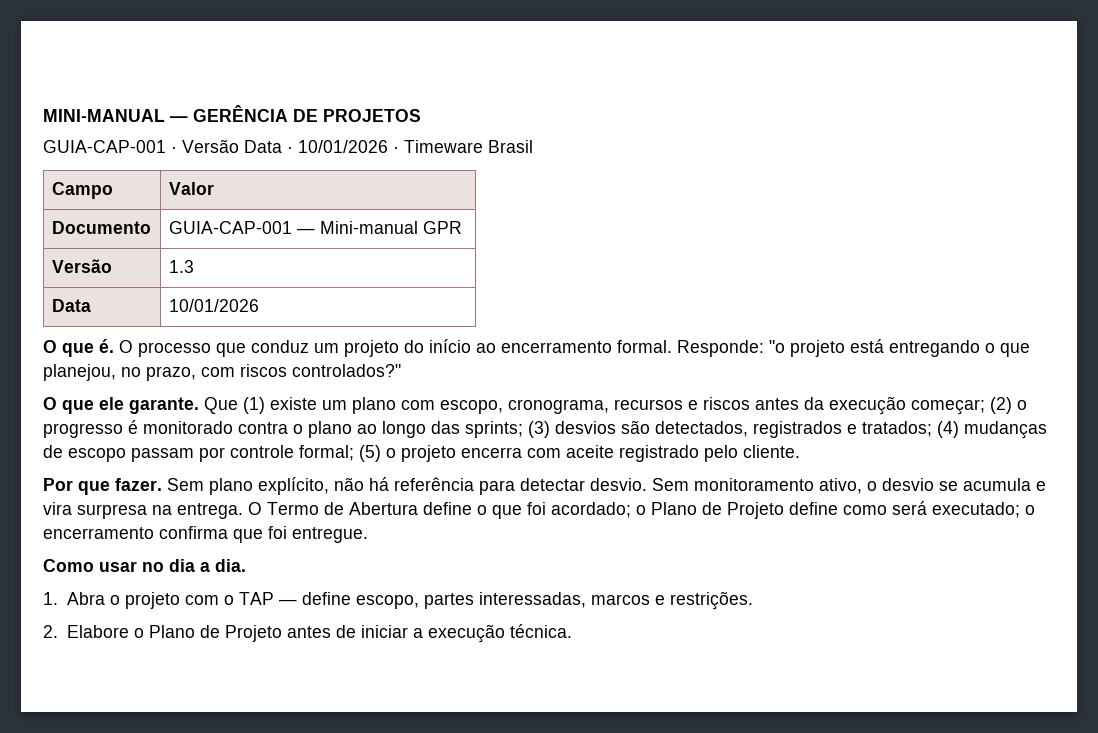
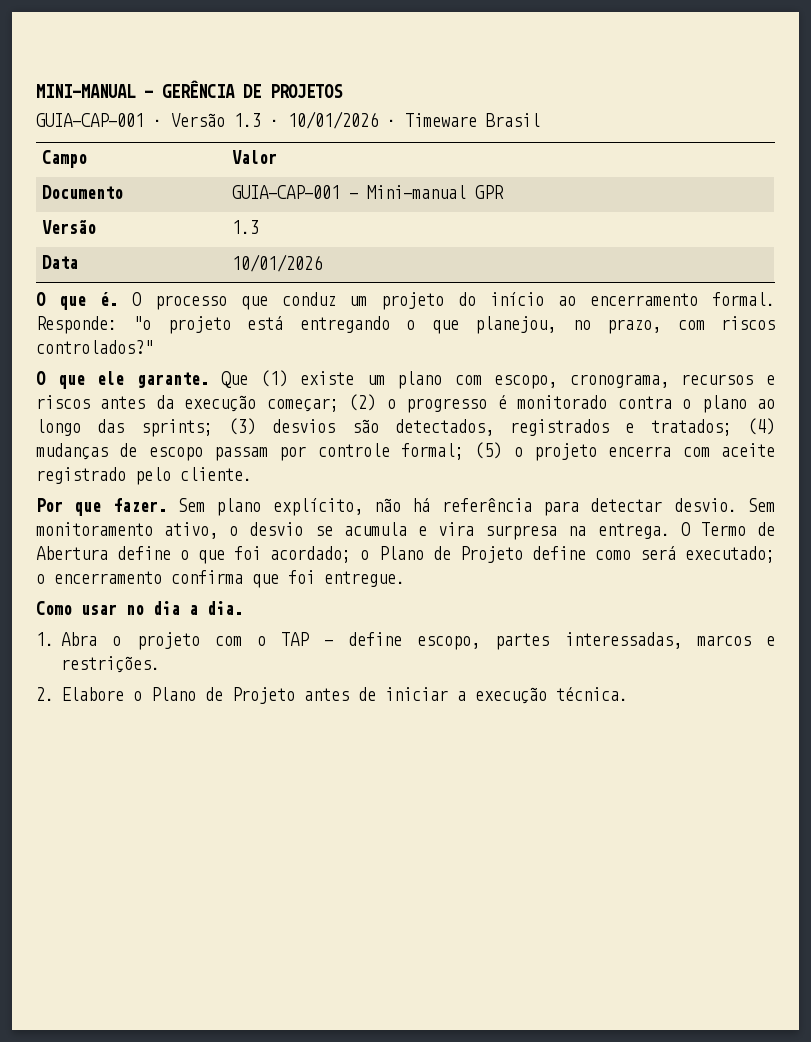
[244,140,282,153] Data -> [234,113,261,127] 1.3

